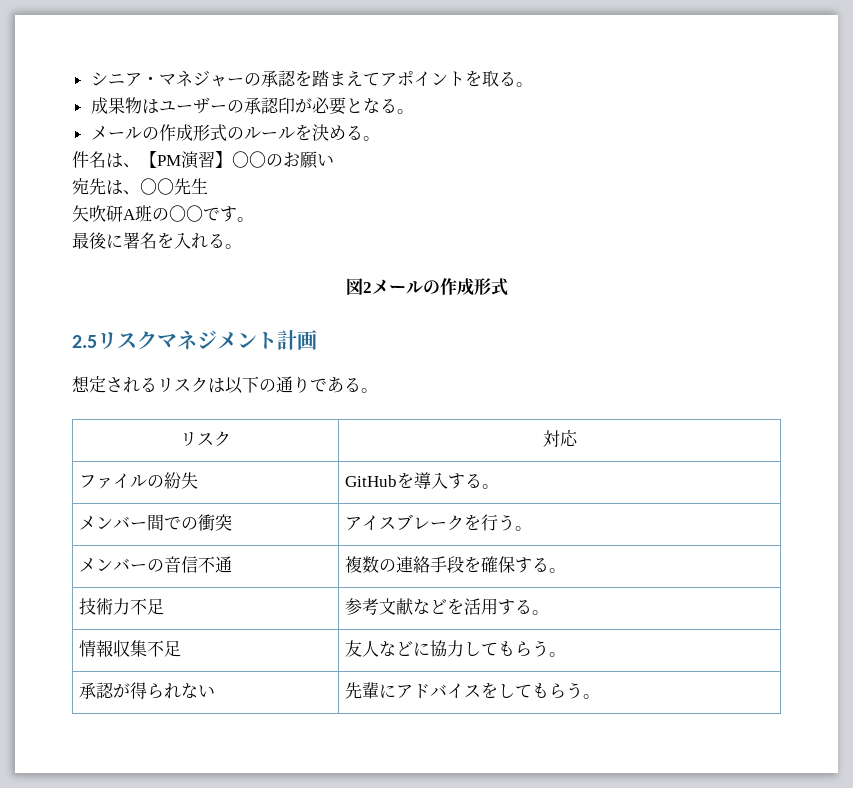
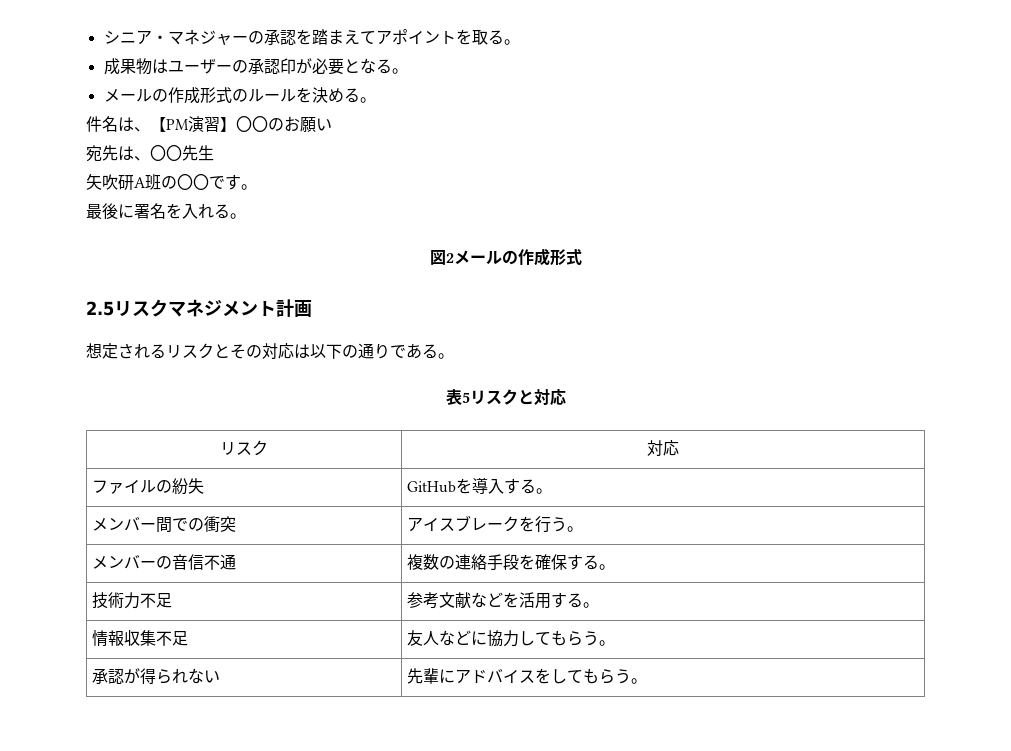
(208, 385) none -> [214,343,294,359] とその対応
(378, 390) none -> [445,389,566,405] // 表5リスクと対応

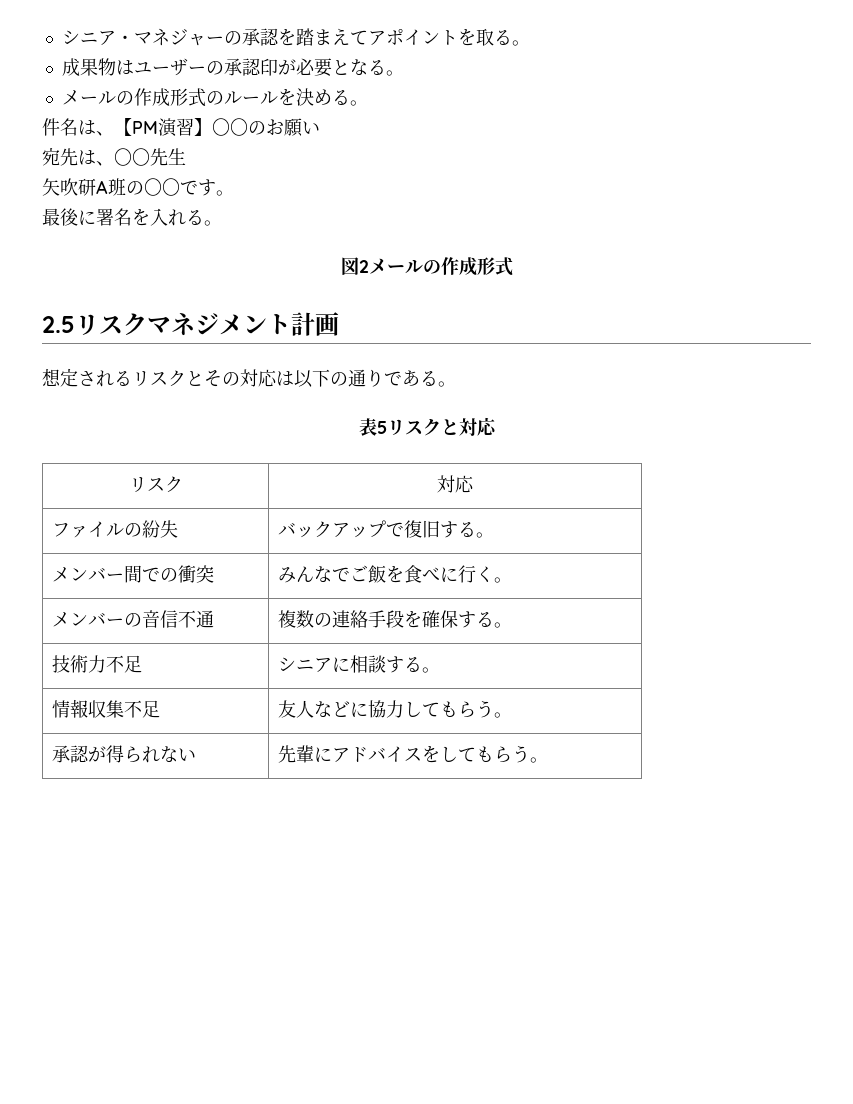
[407,477,505,494] GitHubを導入 -> [277,520,440,538] バックアップで復旧
[407,515,568,533] アイスブレークを行う -> [277,565,494,583] みんなでご飯を食べに行く
[407,592,552,609] 参考文献などを活用 -> [277,655,386,673] シニアに相談

